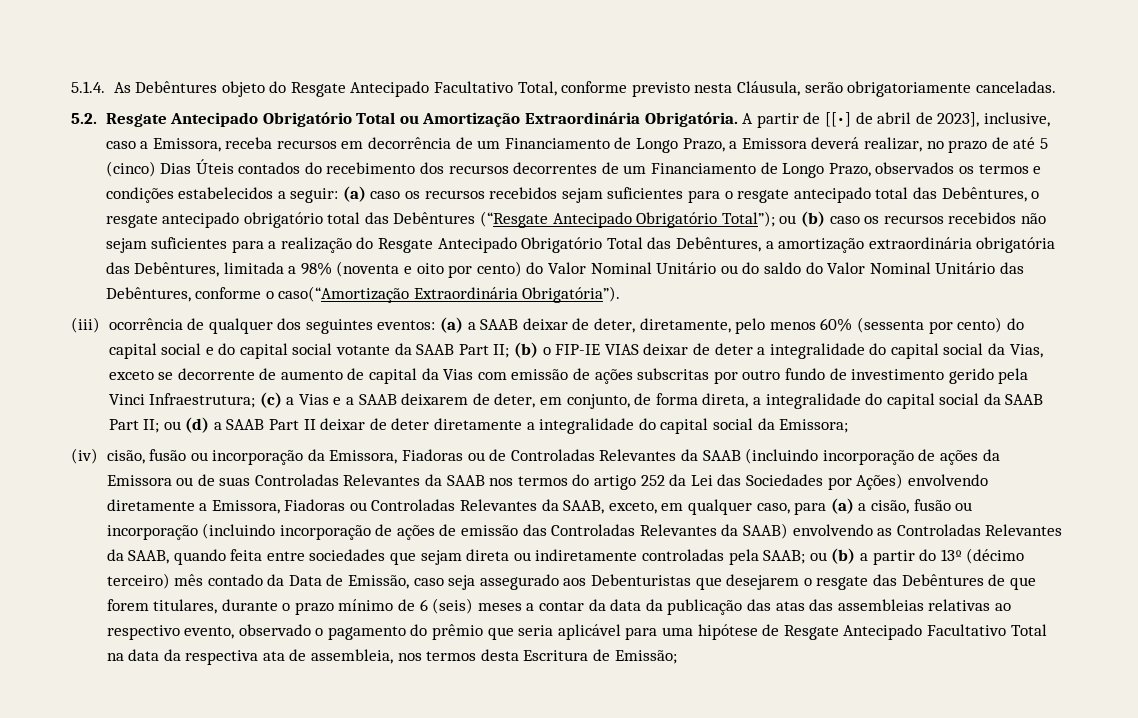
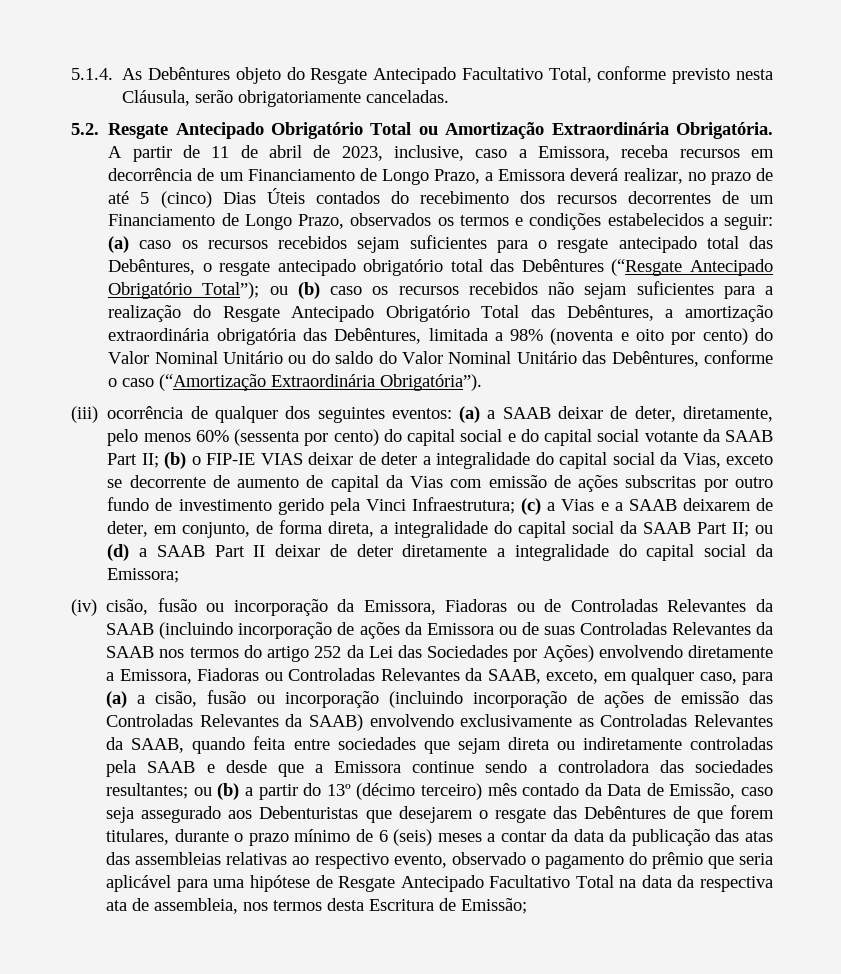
[824,112,851,127] [[•] -> [211,146,230,158] 11
[937,112,980,127] 2023], -> [341,146,383,161] 2023,
[278,286,410,303] caso(“Amortização -> [122,374,267,391] caso (“Amortização
(873, 530) none -> [460,714,573,727] exclusivamente
[763,550,806,564] SAAB; -> [147,760,773,777] [106,783,189,799] SAAB e desde que a Emissora continue sendo a controladora das sociedades resultantes;

